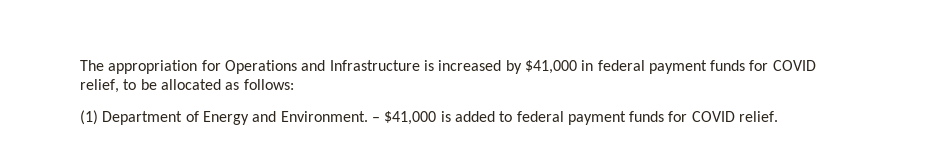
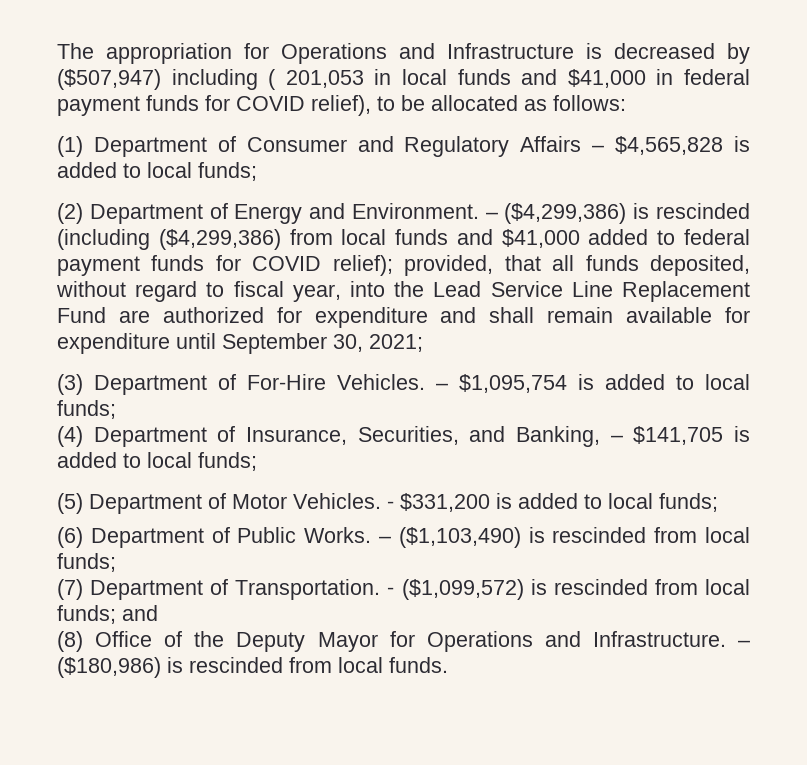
[438,60,522,74] increased by -> [614,43,750,64] [57,69,558,90] decreased by ($507,947) including ( 201,053 in local funds and
[80,79,119,93] relief, -> [311,95,371,116] relief),
[202,111,451,125] Energy and Environment. – $41,000 is -> [246,136,751,157] [57,162,257,181] [57,203,750,224] [57,229,580,250] Consumer and Regulatory Affairs – $4,565,828 is added to local funds; // (2) Department of Energy and Environment. – ($4,299,386) is rescinded (including ($4,299,386) from local funds and $41,000
[739,111,779,122] relief. -> [332,255,751,276] [56,281,750,302] [57,307,751,328] [57,333,423,354] [57,374,750,395] [57,400,116,419] [57,426,750,447] [57,452,257,471] [57,493,718,514] [57,527,750,548] [57,553,116,572] [57,579,750,600] [57,605,158,624] [57,631,751,652] [57,657,448,678] relief); provided, that all funds deposited, without regard to fiscal year, into the Lead Service Line Replacement Fund are authorized for expenditure and shall remain available for expenditure until September 30, 2021; // (3) Department of For-Hire Vehicles. – $1,095,754 is added to local funds; // (4) Department of Insurance, Securities, and Banking, – $141,705 is added to local funds; // (5) Department of Motor Vehicles. - $331,200 is added to local funds; // (6) Department of Public Works. – ($1,103,490) is rescinded from local funds; // (7) Department of Transportation. - ($1,099,572) is rescinded from local funds; and // (8) Office of the Deputy Mayor for Operations and Infrastructure. – ($180,986) is rescinded from local funds.

